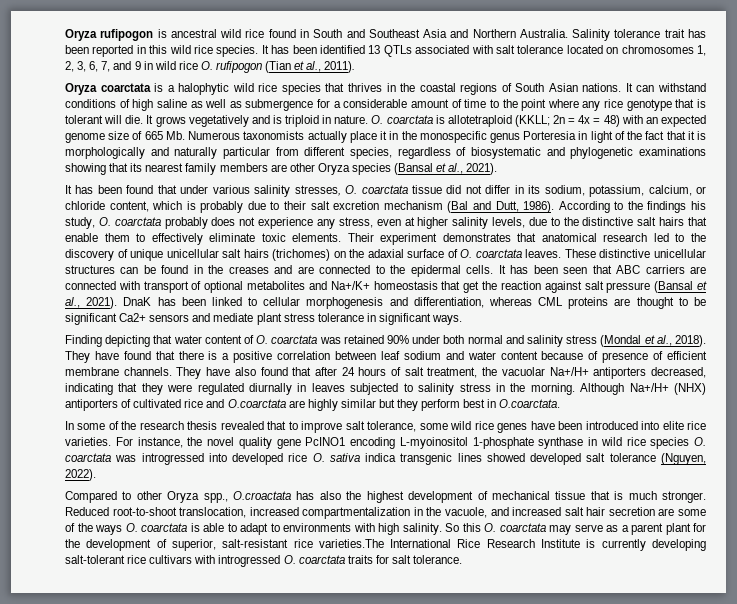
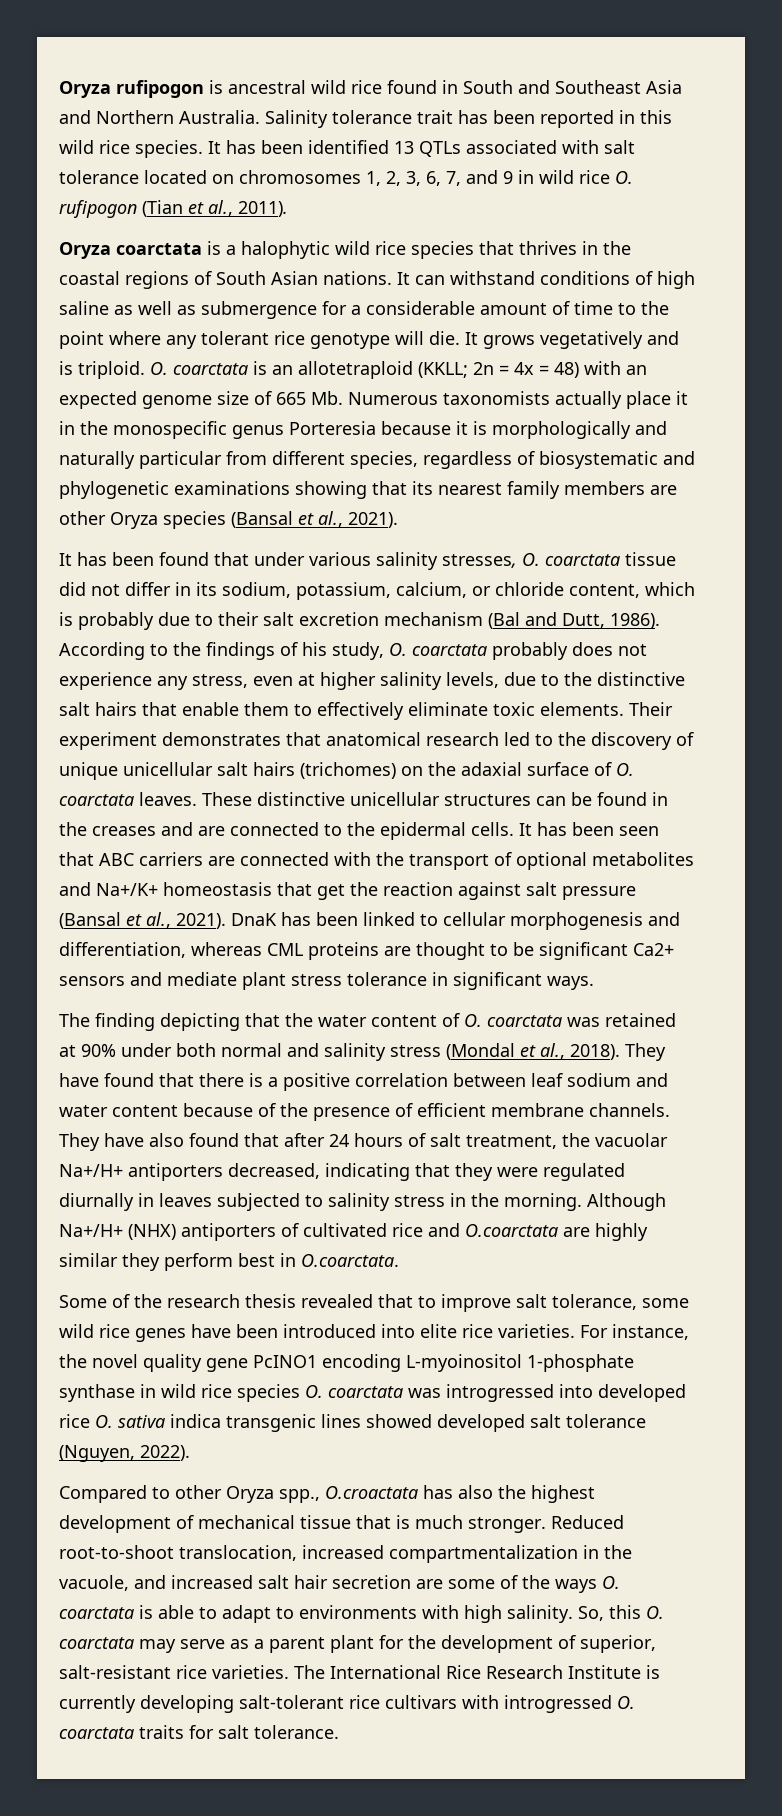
(601, 106) none -> [201,331,269,345] tolerant
[675,99,706,108] [65,115,103,124] that is tolerant -> (390, 341) none
[285,115,445,127] triploid in nature. O. coarctata is -> [78,361,293,379] triploid. O. coarctata is an
[578,131,686,143] in light of the fact that -> [381,421,451,435] because
(687, 207) none -> [280,642,298,656] of
(140, 285) none -> [376,852,404,866] the
[65,335,102,347] Finding -> [59,1013,155,1031] The finding
(173, 339) none -> [285,1013,313,1027] the
(384, 339) none -> [59,1045,76,1057] at
(599, 355) none -> [280,1103,308,1117] the
[378,399,395,408] but -> (118, 1260) none
[65,421,106,430] In some -> [59,1295,107,1308] Some
[445,523,459,532] So -> [578,1606,604,1621] So,
[318,539,384,548] varieties.The -> [212,1665,325,1679] varieties. The

